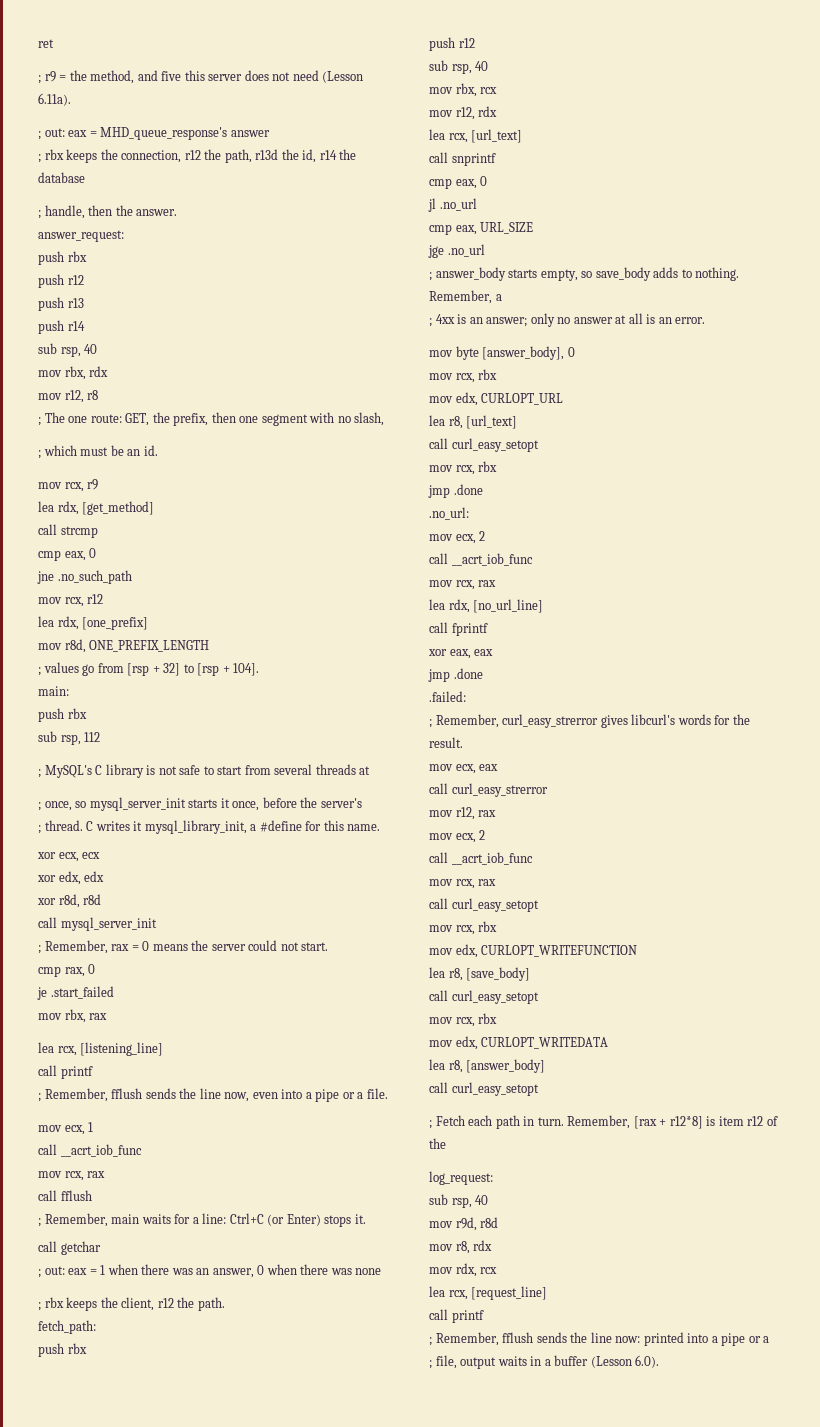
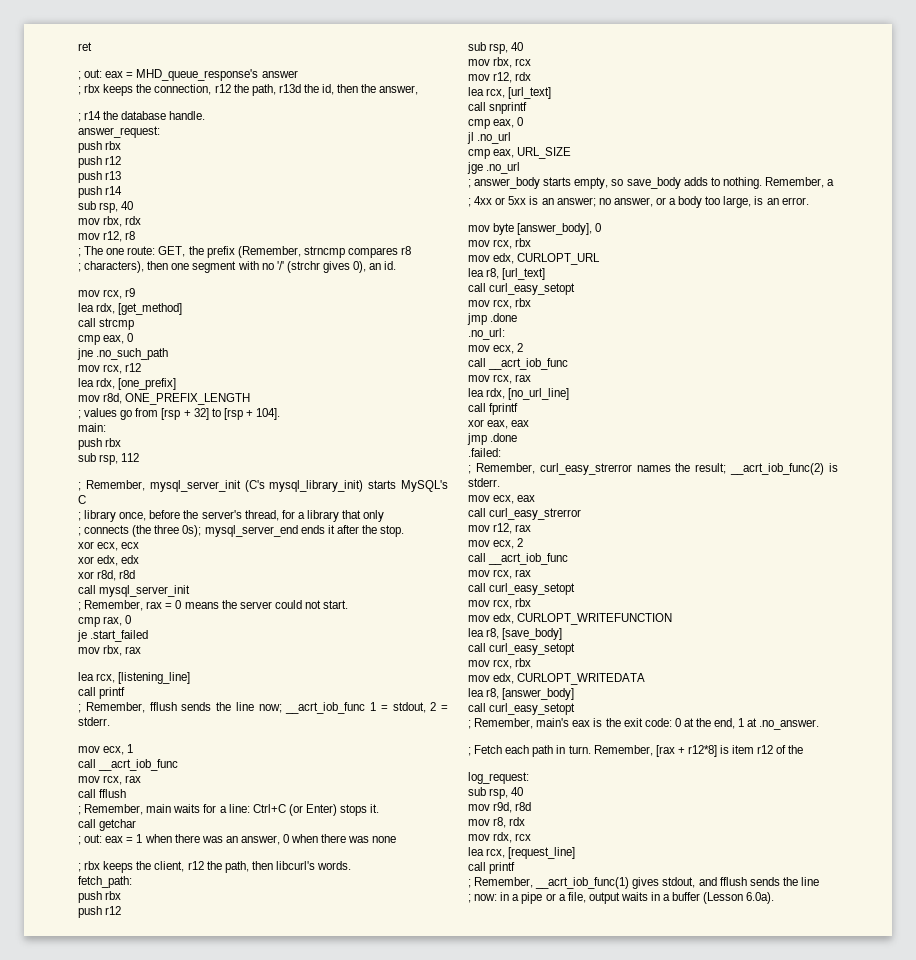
[38,70,364,84] [38,93,71,106] // ; r9 = the method, and five this server does not need (Lesson 6.11a). -> (92, 46) none
(317, 156) none -> [337,84,419,95] [78,113,81,122] then the answer, // ;
[38,205,178,219] // ; handle, then the answer. -> [169,111,206,120] handle.
[173,413,209,426] prefix, -> [206,246,412,258] [78,261,145,273] prefix (Remember, strncmp compares r8 // ; characters),
[354,412,385,426] [38,445,124,459] slash, // ; which must be -> [276,261,367,273] '/' (strchr gives 0),
[44,764,371,778] [38,797,362,811] [38,820,381,834] MySQL's C library is not safe to start from several threads at // ; once, so mysql_server_init starts it once, before the server's // ; thread. C writes it mysql_library_init, a #define for this name. -> [85,480,448,492] [78,495,86,504] [78,510,385,522] [78,525,405,537] Remember, mysql_server_init (C's mysql_library_init) starts MySQL's C // ; library once, before the server's thread, for a library that only // ; connects (the three 0s); mysql_server_end ends it after the stop.
[224,1088,388,1102] now, even into a pipe or a file. -> [258,702,448,714] [78,717,110,726] now; __acrt_iob_func 1 = stdout, 2 = stderr.
[197,1297,225,1311] path. -> [224,861,352,873] path, then libcurl's words.
(455, 319) none -> [495,196,527,205] or 5xx
[530,313,643,327] only no answer at all -> [598,196,752,208] no answer, or a body too large,
[600,714,750,728] [429,737,463,748] gives libcurl's words for the result. -> [636,463,838,475] [468,478,500,487] names the result; __acrt_iob_func(2) is stderr.
(539, 1089) none -> [468,718,820,730] // ; Remember, main's eax is the exit code: 0 at the end, 1 at .no_answer.
[502,1332,770,1346] [429,1360,432,1369] fflush sends the line now: printed into a pipe or a // ; -> [535,877,819,889] [468,892,566,904] __acrt_iob_func(1) gives stdout, and fflush sends the line // ; now: in a pipe or a
[635,1355,660,1368] 6.0). -> [746,892,775,904] 6.0a).

